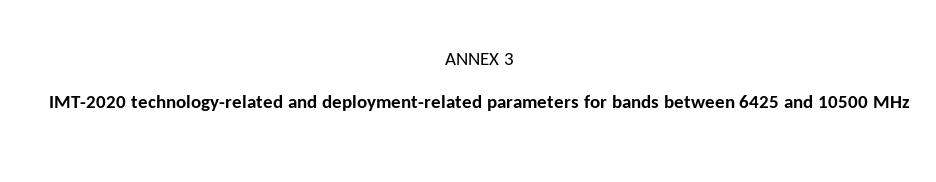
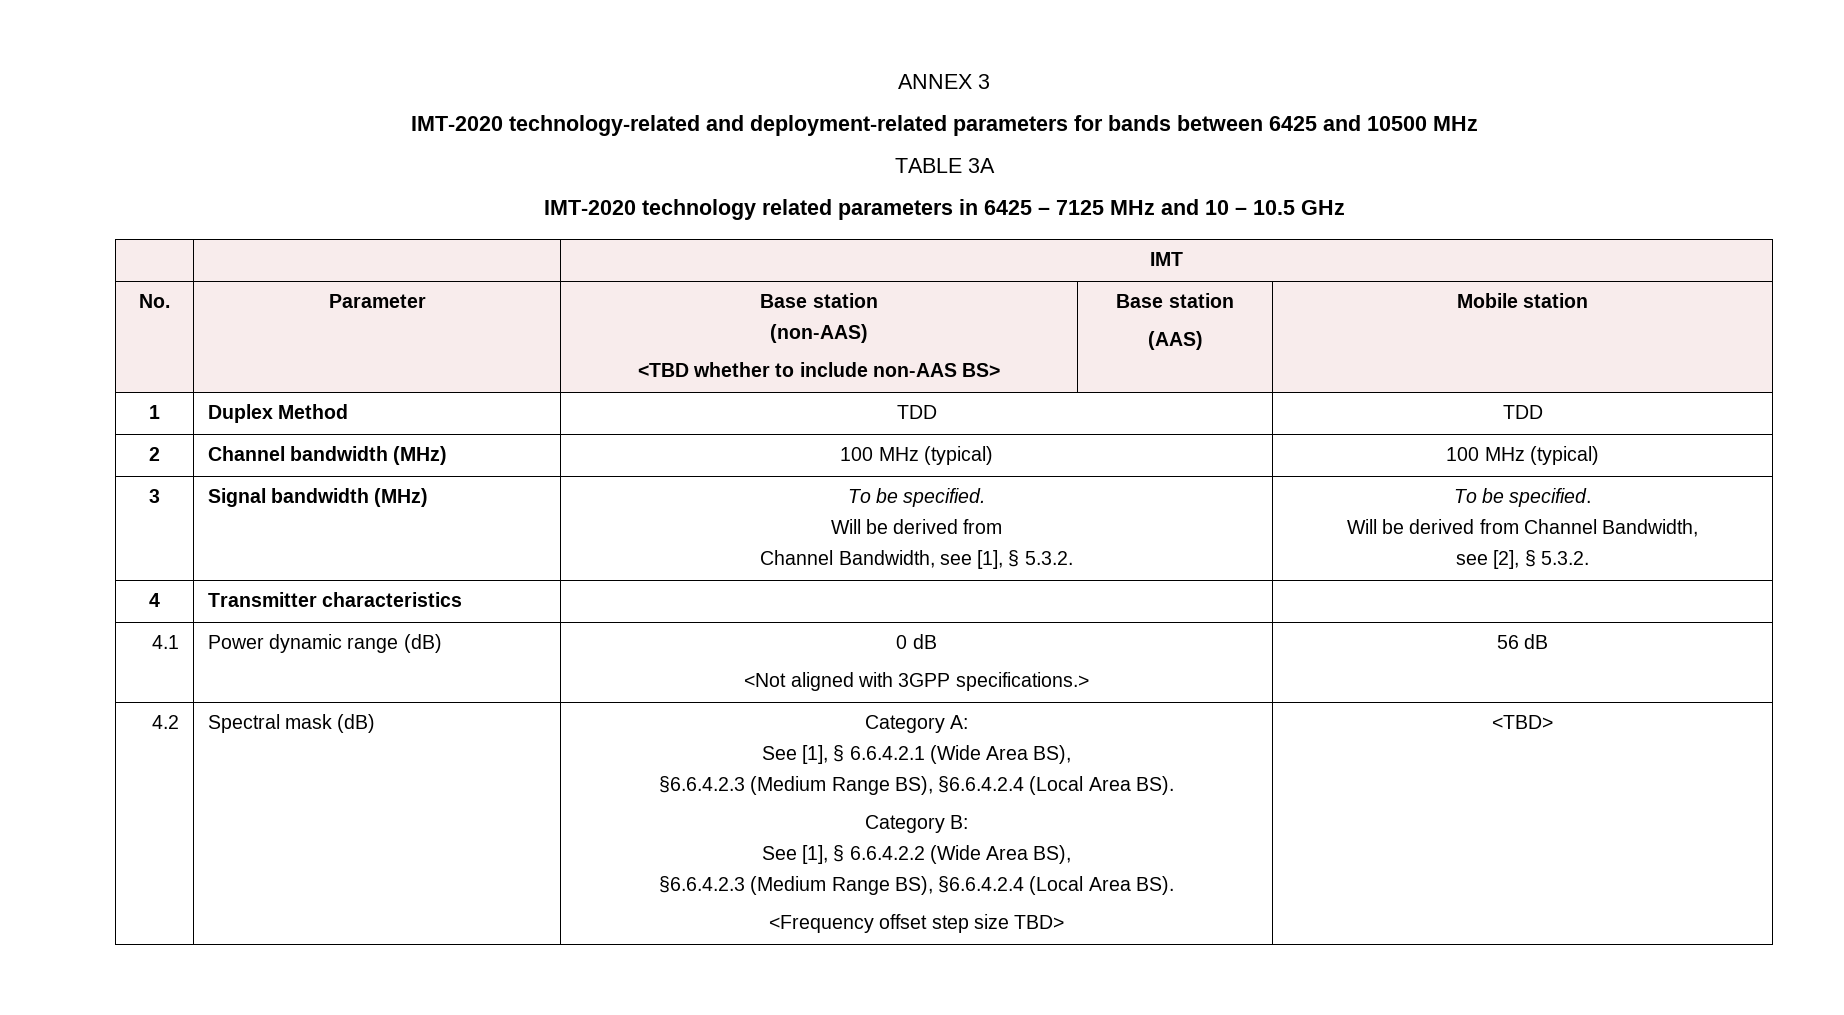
(911, 102) none -> [894,158,995,173] [543,199,1345,220] [1150,252,1183,266] [139,294,170,308] [328,294,426,308] [760,293,878,308] [770,324,868,343] [637,362,1001,377] [1116,293,1234,308] [1147,331,1203,350] [1456,293,1589,308] [149,405,160,419] [207,404,349,423] [896,405,937,419] [1502,405,1543,419] [149,447,160,461] [207,446,448,465] [840,446,993,465] [1446,446,1599,465] [149,489,160,503] [207,488,429,507] [847,488,986,507] [830,519,1003,534] [760,550,1073,569] [1453,488,1592,507] [1346,519,1699,537] [1456,550,1589,569] [149,593,160,607] [207,592,463,607] [152,635,180,649] [207,634,442,653] [896,634,937,649] [744,672,1089,691] [1496,634,1549,649] [152,715,180,729] [207,714,376,733] [864,715,969,733] [761,745,1072,764] [659,776,1174,795] [864,815,969,833] [761,845,1072,864] [659,876,1174,895] [768,914,1065,933] [1492,715,1553,729] // TABLE 3A // IMT-2020 technology related parameters in 6425 – 7125 MHz and 10 – 10.5 GHz // | | IMT // No. | Parameter | Base station // (non-AAS) // <TBD whether to include non-AAS BS> | Base station // (AAS) | Mobile station // 1 | Duplex Method | TDD | TDD // 2 | Channel bandwidth (MHz) | 100 MHz (typical) | 100 MHz (typical) // 3 | Signal bandwidth (MHz) | To be specified. // Will be derived from // Channel Bandwidth, see [1], § 5.3.2. | To be specified. // Will be derived from Channel Bandwidth, // see [2], § 5.3.2. // 4 | Transmitter characteristics | | // 4.1 | Power dynamic range (dB) | 0 dB // <Not aligned with 3GPP specifications.> | 56 dB // 4.2 | Spectral mask (dB) | Category A: // See [1], § 6.6.4.2.1 (Wide Area BS), // §6.6.4.2.3 (Medium Range BS), §6.6.4.2.4 (Local Area BS). // Category B: // See [1], § 6.6.4.2.2 (Wide Area BS), // §6.6.4.2.3 (Medium Range BS), §6.6.4.2.4 (Local Area BS). // <Frequency offset step size TBD> | <TBD>

